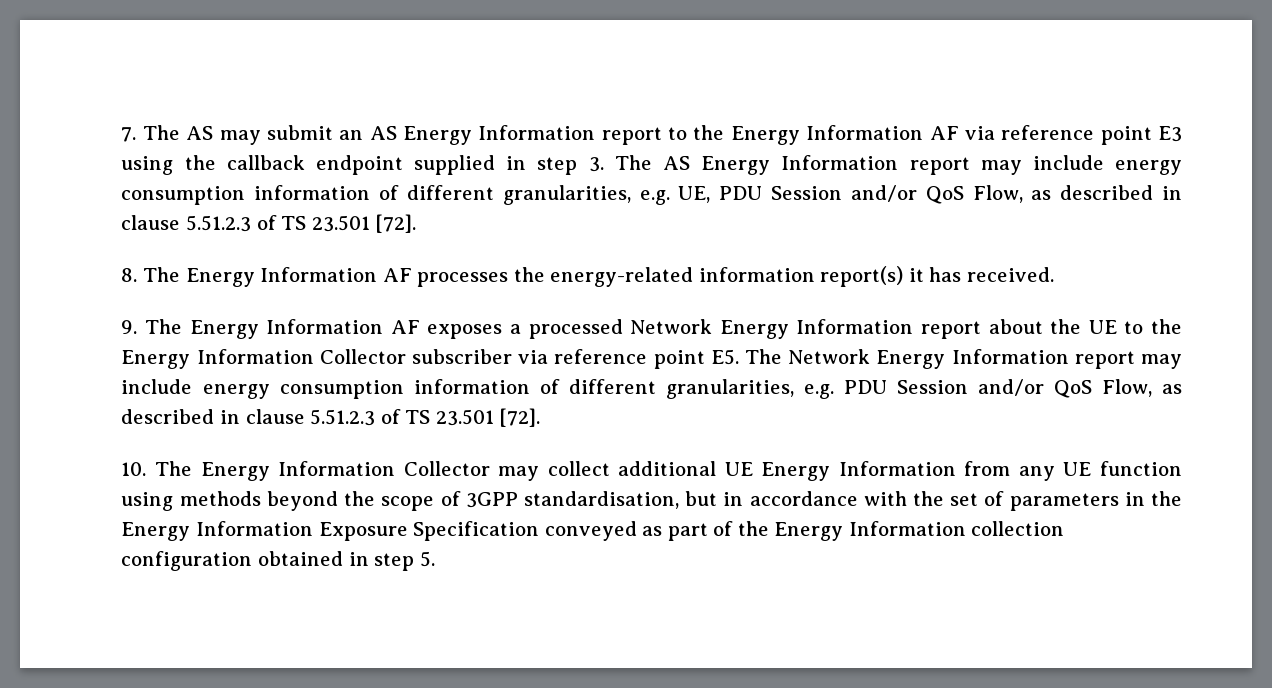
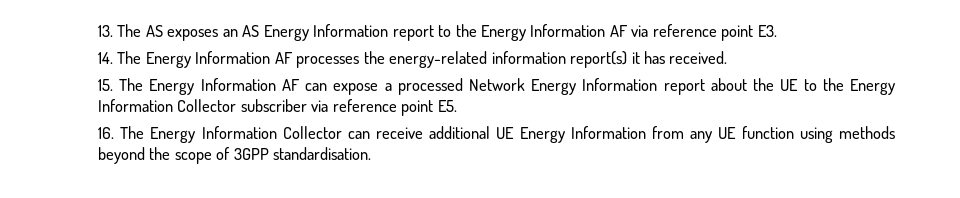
[121,125,333,145] 7. The AS may submit -> [97,24,219,41] 13. The AS exposes
[1157,126,1182,142] [121,155,1183,175] [121,185,1182,205] [121,214,417,233] [121,268,138,282] E3 using the callback endpoint supplied in step 3. The AS Energy Information report may include energy consumption information of different granularities, e.g. UE, PDU Session and/or QoS Flow, as described in clause 5.51.2.3 of TS 23.501 [72]. // 8. -> [757,25,777,37] [97,52,113,64] E3. // 14.
[121,319,503,339] 9. The Energy Information AF exposes -> [97,78,379,95] 15. The Energy Information AF can expose
[745,349,1183,369] [121,379,1182,399] [121,408,541,427] [121,462,147,476] The Network Energy Information report may include energy consumption information of different granularities, e.g. PDU Session and/or QoS Flow, as described in clause 5.51.2.3 of TS 23.501 [72]. // 10. -> [97,127,114,139] // 16.
[498,461,610,481] may collect -> [347,127,424,139] can receive
[523,491,1182,511] [121,521,1065,541] [121,551,435,571] standardisation, but in accordance with the set of parameters in the Energy Information Exposure Specification conveyed as part of the Energy Information collection configuration obtained in step 5. -> [273,147,372,160] standardisation.

